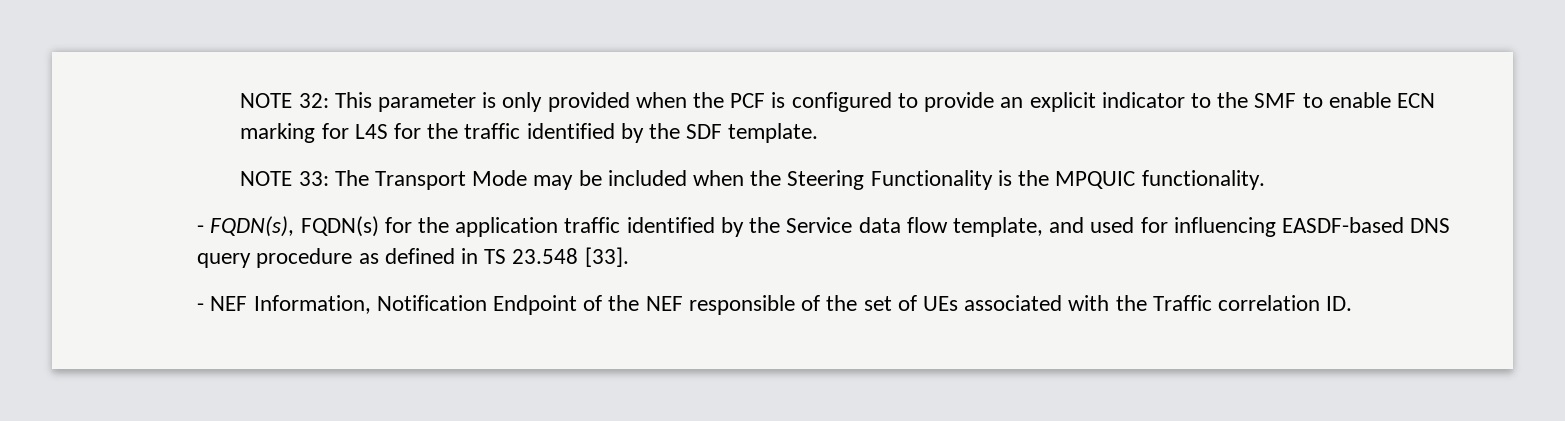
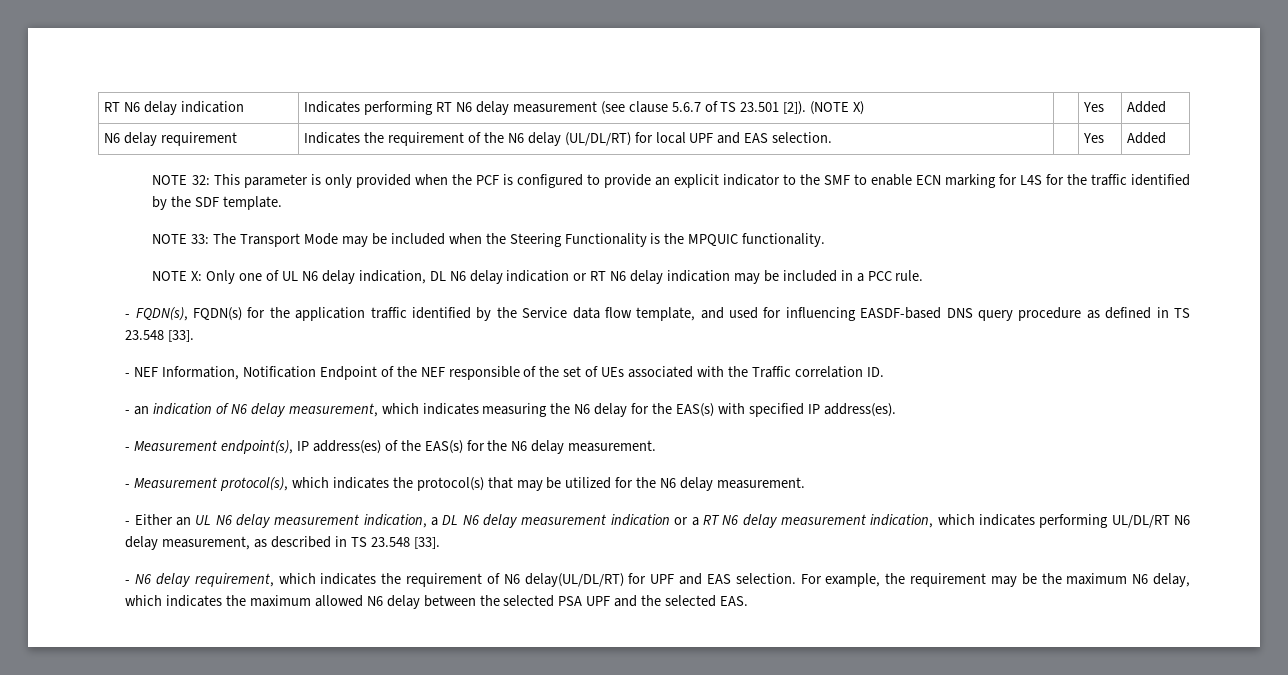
(240, 100) none -> [104,101,245,115] [304,101,865,115] [1083,102,1105,112] [1127,101,1167,113] [104,132,238,146] [304,132,833,146] [1083,133,1105,143] [1127,132,1167,144] RT N6 delay indication | Indicates performing RT N6 delay measurement (see clause 5.6.7 of TS 23.501 [2]). (NOTE X) | | Yes | Added // N6 delay requirement | Indicates the requirement of the N6 delay (UL/DL/RT) for local UPF and EAS selection. | | Yes | Added //
(1265, 180) none -> [152,270,924,284] // NOTE X: Only one of UL N6 delay indication, DL N6 delay indication or RT N6 delay indication may be included in a PCC rule.
(1353, 303) none -> [125,403,896,417] [125,440,657,454] [125,477,805,491] [125,514,1191,528] [125,536,440,550] [125,573,1191,587] [125,595,748,609] // - an indication of N6 delay measurement, which indicates measuring the N6 delay for the EAS(s) with specified IP address(es). // - Measurement endpoint(s), IP address(es) of the EAS(s) for the N6 delay measurement. // - Measurement protocol(s), which indicates the protocol(s) that may be utilized for the N6 delay measurement. // - Either an UL N6 delay measurement indication, a DL N6 delay measurement indication or a RT N6 delay measurement indication, which indicates performing UL/DL/RT N6 delay measurement, as described in TS 23.548 [33]. // - N6 delay requirement, which indicates the requirement of N6 delay(UL/DL/RT) for UPF and EAS selection. For example, the requirement may be the maximum N6 delay, which indicates the maximum allowed N6 delay between the selected PSA UPF and the selected EAS.

